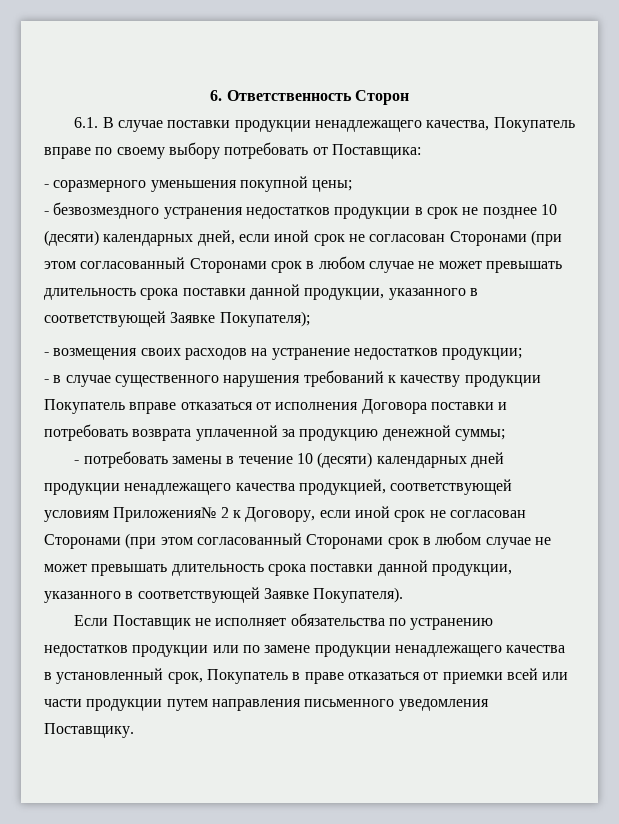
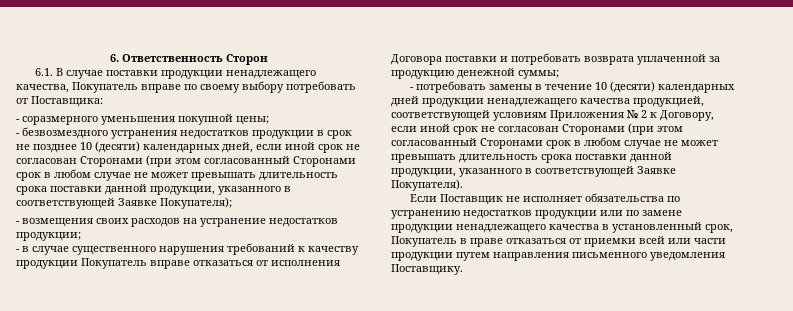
[113,507,217,522] Приложения№ -> [550,110,638,121] Приложения №

